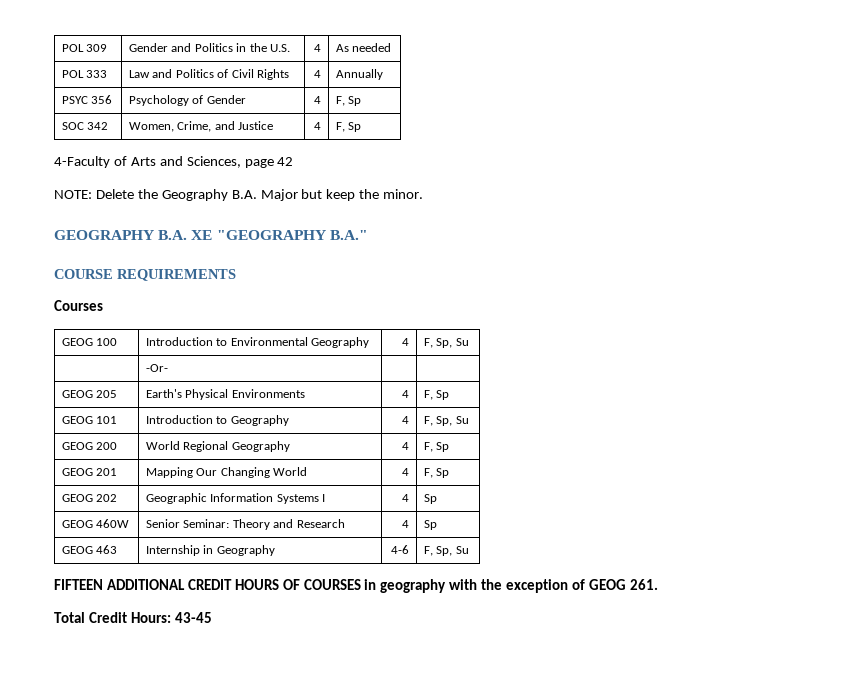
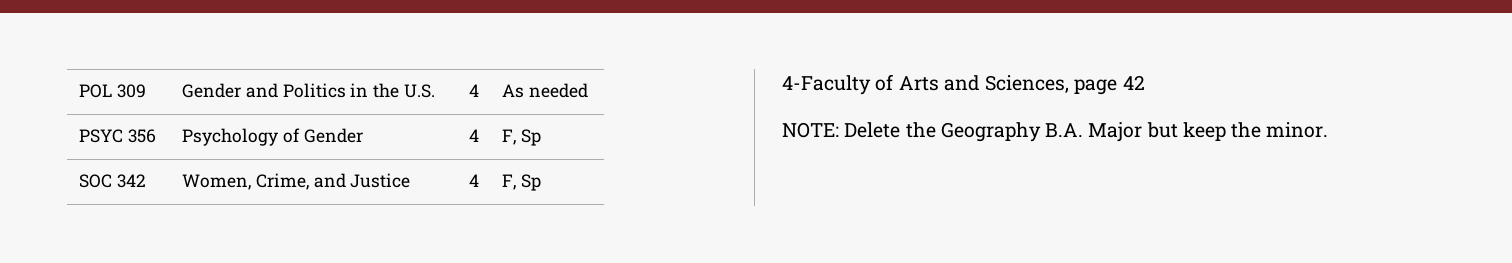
[61,70,108,78] [128,69,290,80] [314,70,322,78] [335,69,383,80] // POL 333 | Law and Politics of Civil Rights | 4 | Annually -> (588, 90) none
[54,230,368,240] [54,269,236,281] [54,300,103,311] [61,338,118,346] [145,337,370,348] [402,338,410,346] [423,338,469,348] [145,364,168,372] [61,390,118,398] [145,389,305,400] [402,390,410,398] [423,390,450,400] [61,416,118,424] [145,415,289,426] [402,416,410,424] [423,416,469,426] [61,442,118,450] [145,441,290,452] [402,442,410,450] [423,442,450,452] [61,468,118,476] [145,467,308,478] [402,468,410,476] [423,468,450,478] [61,494,118,502] [145,493,326,504] [402,494,410,502] [423,494,437,504] [61,519,130,528] [145,519,345,530] [402,520,410,528] [423,520,437,530] [61,545,118,554] [145,545,275,556] [391,545,410,554] [423,546,469,556] [54,579,658,593] [54,612,212,623] // GEOGRAPHY B.A. XE "GEOGRAPHY B.A." // COURSE REQUIREMENTS // Courses // GEOG 100 | Introduction to Environmental Geography | 4 | F, Sp, Su // | -Or- | | // GEOG 205 | Earth's Physical Environments | 4 | F, Sp // GEOG 101 | Introduction to Geography | 4 | F, Sp, Su // GEOG 200 | World Regional Geography | 4 | F, Sp // GEOG 201 | Mapping Our Changing World | 4 | F, Sp // GEOG 202 | Geographic Information Systems I | 4 | Sp // GEOG 460W | Senior Seminar: Theory and Research | 4 | Sp // GEOG 463 | Internship in Geography | 4-6 | F, Sp, Su // FIFTEEN ADDITIONAL CREDIT HOURS OF COURSES in geography with the exception of GEOG 261. // Total Credit Hours: 43-45 -> (1329, 130) none

